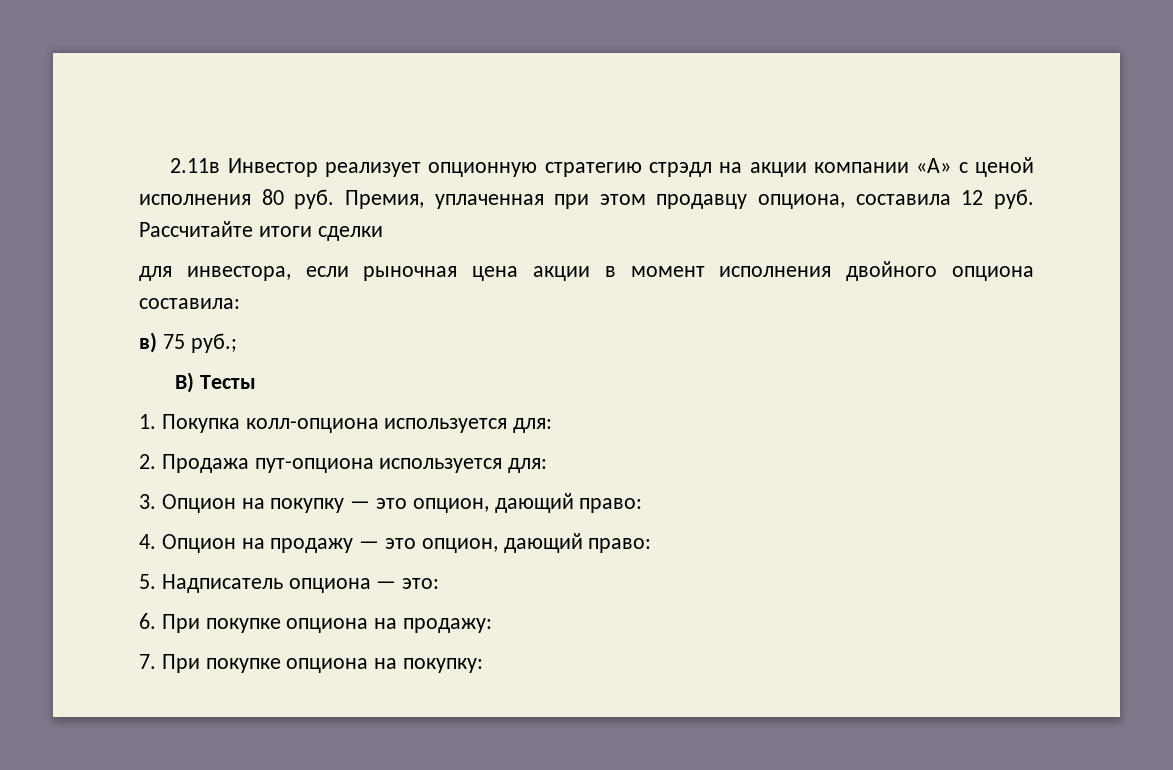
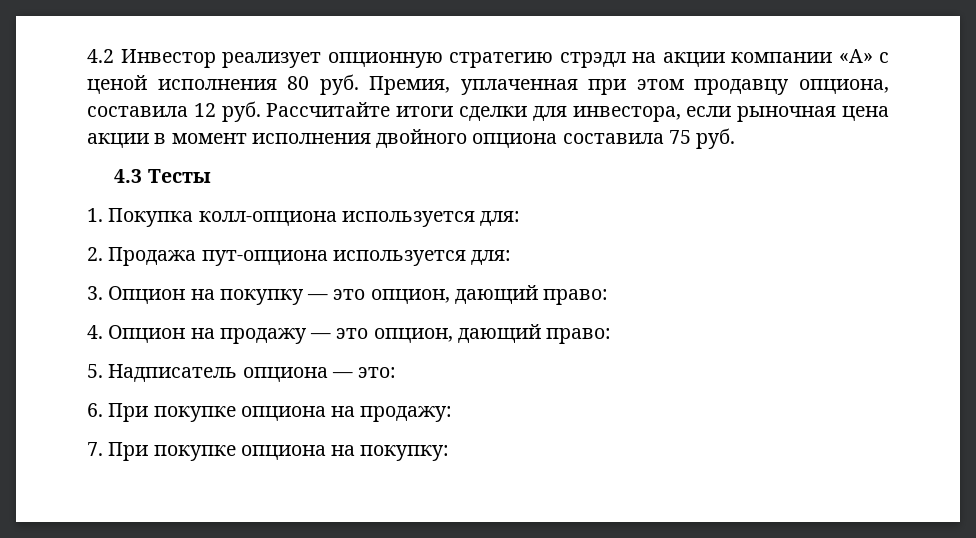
[170,158,221,173] 2.11в -> [87,49,114,63] 4.2
(383, 233) // -> (527, 113) none
[139,298,240,309] [139,332,237,353] [175,372,195,393] составила: // в) 75 руб.; // В) -> [562,128,736,149] [114,169,143,183] составила 75 руб. // 4.3

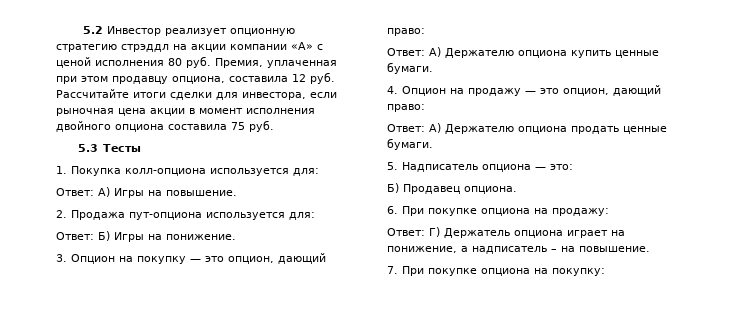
[87,49,114,63] 4.2 -> [82,26,103,34] 5.2
[559,52,626,68] стрэдл -> [121,44,169,52] стрэддл
[114,169,143,183] 4.3 -> [77,144,98,152] 5.3
(521, 218) none -> [56,187,237,198] // Ответ: А) Игры на повышение.
(512, 257) none -> [56,231,236,242] // Ответ: Б) Игры на понижение.
(609, 297) none -> [387,47,659,58] [387,62,433,74] // Ответ: А) Держателю опциона купить ценные бумаги.
(612, 336) none -> [387,123,667,134] [387,138,433,150] // Ответ: А) Держателю опциона продать ценные бумаги.
(397, 372) none -> [387,183,517,194] // Б) Продавец опциона.
(453, 414) none -> [387,227,625,238] [387,246,650,254] // Ответ: Г) Держатель опциона играет на понижение, а надписатель – на повышение.

